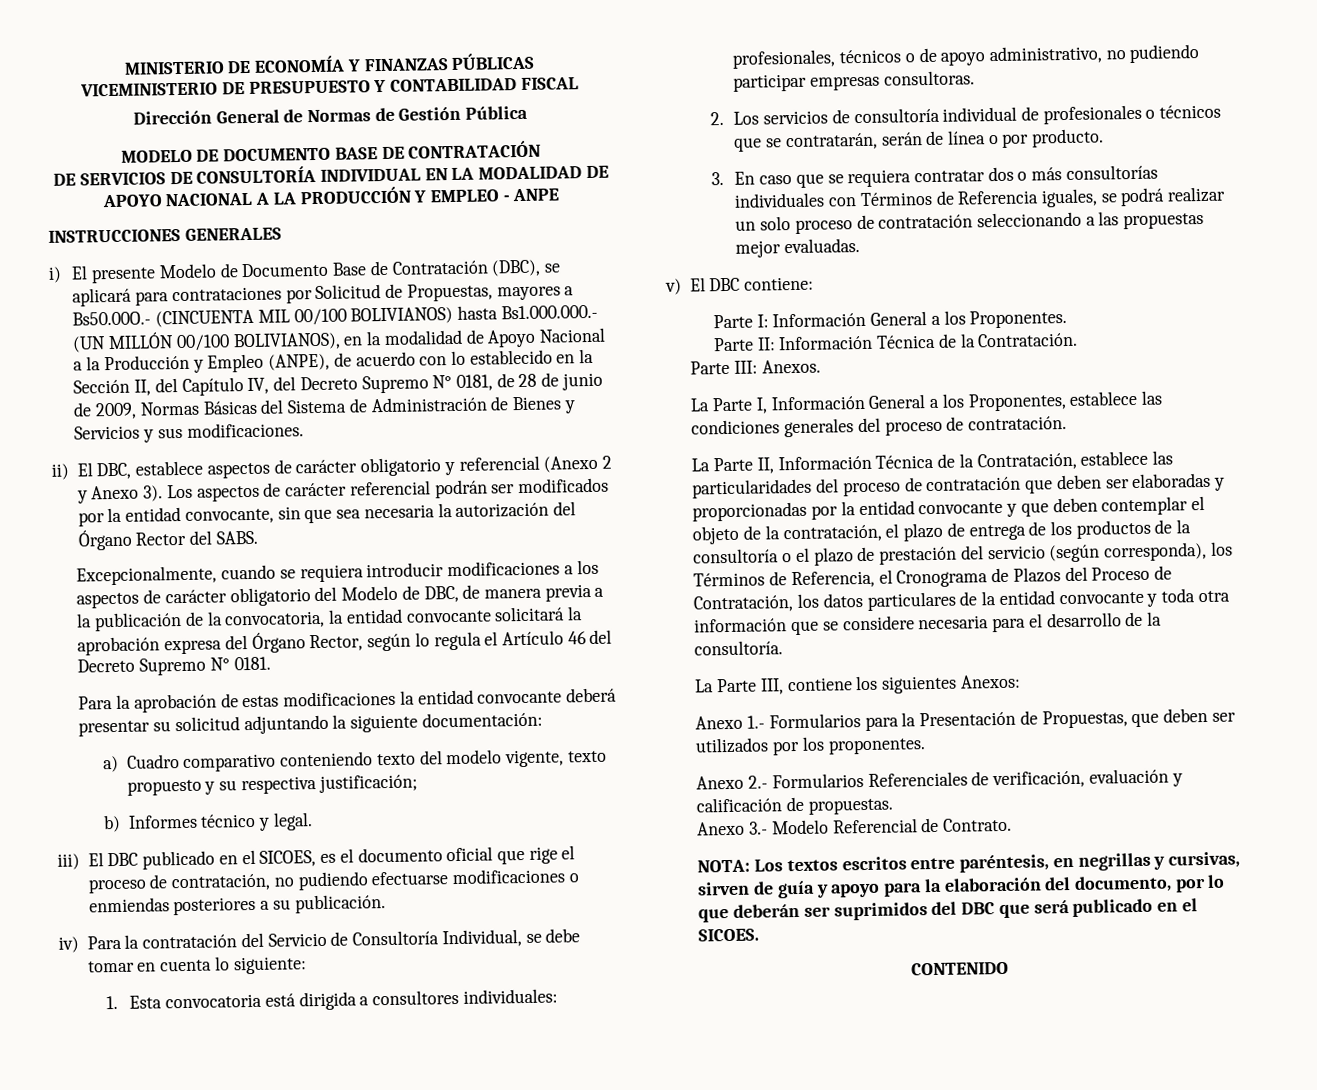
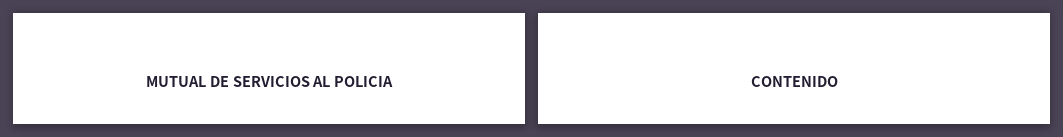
[123,52,536,75] [80,77,579,97] [132,105,529,125] [120,140,542,163] [53,165,609,186] [101,186,560,208] [48,227,282,243] [48,259,560,284] [72,283,575,307] [72,304,598,328] [72,327,606,353] [73,348,595,373] [73,372,603,396] [73,396,576,420] [74,422,304,443] [51,455,613,480] [76,477,609,504] [77,501,577,527] [77,529,258,551] [76,559,599,586] [76,583,605,609] [76,606,583,632] [77,629,613,656] [77,656,271,676] [78,687,617,713] [78,711,543,737] [102,749,607,773] [126,774,418,796] [102,812,313,833] [57,845,576,870] [87,868,579,894] [88,894,386,916] [58,928,581,953] [87,956,307,975] [105,988,558,1011] [732,44,1200,69] [733,70,975,92] [709,104,1222,126] [734,128,1105,152] [710,164,1158,188] [734,186,1227,208] [735,211,1205,234] [735,238,861,258] [665,276,815,295] [712,309,1068,329] [712,332,1079,352] [690,359,821,375] [690,390,1162,414] [691,415,1068,438] [691,450,1173,474] [692,472,1225,499] [692,495,1205,522] [692,519,1192,545] [693,541,1233,566] [693,565,1172,589] [693,588,1230,613] [694,611,1162,636] [694,640,784,656] [694,674,1021,695] [695,707,1236,731] [695,736,926,756] [696,768,1183,790] [696,796,893,815] [697,817,1013,836] [697,851,1240,873] [697,874,1226,899] [698,898,1198,923] [698,928,760,942] MINISTERIO DE ECONOMÍA Y FINANZAS PÚBLICAS // VICEMINISTERIO DE PRESUPUESTO Y CONTABILIDAD FISCAL // Dirección General de Normas de Gestión Pública // MODELO DE DOCUMENTO BASE DE CONTRATACIÓN // DE SERVICIOS DE CONSULTORÍA INDIVIDUAL EN LA MODALIDAD DE APOYO NACIONAL A LA PRODUCCIÓN Y EMPLEO - ANPE // INSTRUCCIONES GENERALES // i) El presente Modelo de Documento Base de Contratación (DBC), se aplicará para contrataciones por Solicitud de Propuestas, mayores a Bs50.00O.- (CINCUENTA MIL 00/100 BOLIVIANOS) hasta Bs1.000.000.- (UN MILLÓN 00/100 BOLIVIANOS), en la modalidad de Apoyo Nacional a la Producción y Empleo (ANPE), de acuerdo con lo establecido en la Sección II, del Capítulo IV, del Decreto Supremo N° 0181, de 28 de junio de 2009, Normas Básicas del Sistema de Administración de Bienes y Servicios y sus modificaciones. // ii) El DBC, establece aspectos de carácter obligatorio y referencial (Anexo 2 y Anexo 3). Los aspectos de carácter referencial podrán ser modificados por la entidad convocante, sin que sea necesaria la autorización del Órgano Rector del SABS. // Excepcionalmente, cuando se requiera introducir modificaciones a los aspectos de carácter obligatorio del Modelo de DBC, de manera previa a la publicación de la convocatoria, la entidad convocante solicitará la aprobación expresa del Órgano Rector, según lo regula el Artículo 46 del Decreto Supremo N° 0181. // Para la aprobación de estas modificaciones la entidad convocante deberá presentar su solicitud adjuntando la siguiente documentación: // a) Cuadro comparativo conteniendo texto del modelo vigente, texto propuesto y su respectiva justificación; // b) Informes técnico y legal. // iii) El DBC publicado en el SICOES, es el documento oficial que rige el proceso de contratación, no pudiendo efectuarse modificaciones o enmiendas posteriores a su publicación. // iv) Para la contratación del Servicio de Consultoría Individual, se debe tomar en cuenta lo siguiente: // 1. Esta convocatoria está dirigida a consultores individuales: profesionales, técnicos o de apoyo administrativo, no pudiendo participar empresas consultoras. // 2. Los servicios de consultoría individual de profesionales o técnicos que se contratarán, serán de línea o por producto. // 3. En caso que se requiera contratar dos o más consultorías individuales con Términos de Referencia iguales, se podrá realizar un solo proceso de contratación seleccionando a las propuestas mejor evaluadas. // v) El DBC contiene: // Parte I: Información General a los Proponentes. // Parte II: Información Técnica de la Contratación. // Parte III: Anexos. // La Parte I, Información General a los Proponentes, establece las condiciones generales del proceso de contratación. // La Parte II, Información Técnica de la Contratación, establece las particularidades del proceso de contratación que deben ser elaboradas y proporcionadas por la entidad convocante y que deben contemplar el objeto de la contratación, el plazo de entrega de los productos de la consultoría o el plazo de prestación del servicio (según corresponda), los Términos de Referencia, el Cronograma de Plazos del Proceso de Contratación, los datos particulares de la entidad convocante y toda otra información que se considere necesaria para el desarrollo de la consultoría. // La Parte III, contiene los siguientes Anexos: // Anexo 1.- Formularios para la Presentación de Propuestas, que deben ser utilizados por los proponentes. // Anexo 2.- Formularios Referenciales de verificación, evaluación y calificación de propuestas. // Anexo 3.- Modelo Referencial de Contrato. // NOTA: Los textos escritos entre paréntesis, en negrillas y cursivas, sirven de guía y apoyo para la elaboración del documento, por lo que deberán ser suprimidos del DBC que será publicado en el SICOES. -> [145,76,394,87] MUTUAL DE SERVICIOS AL POLICIA

